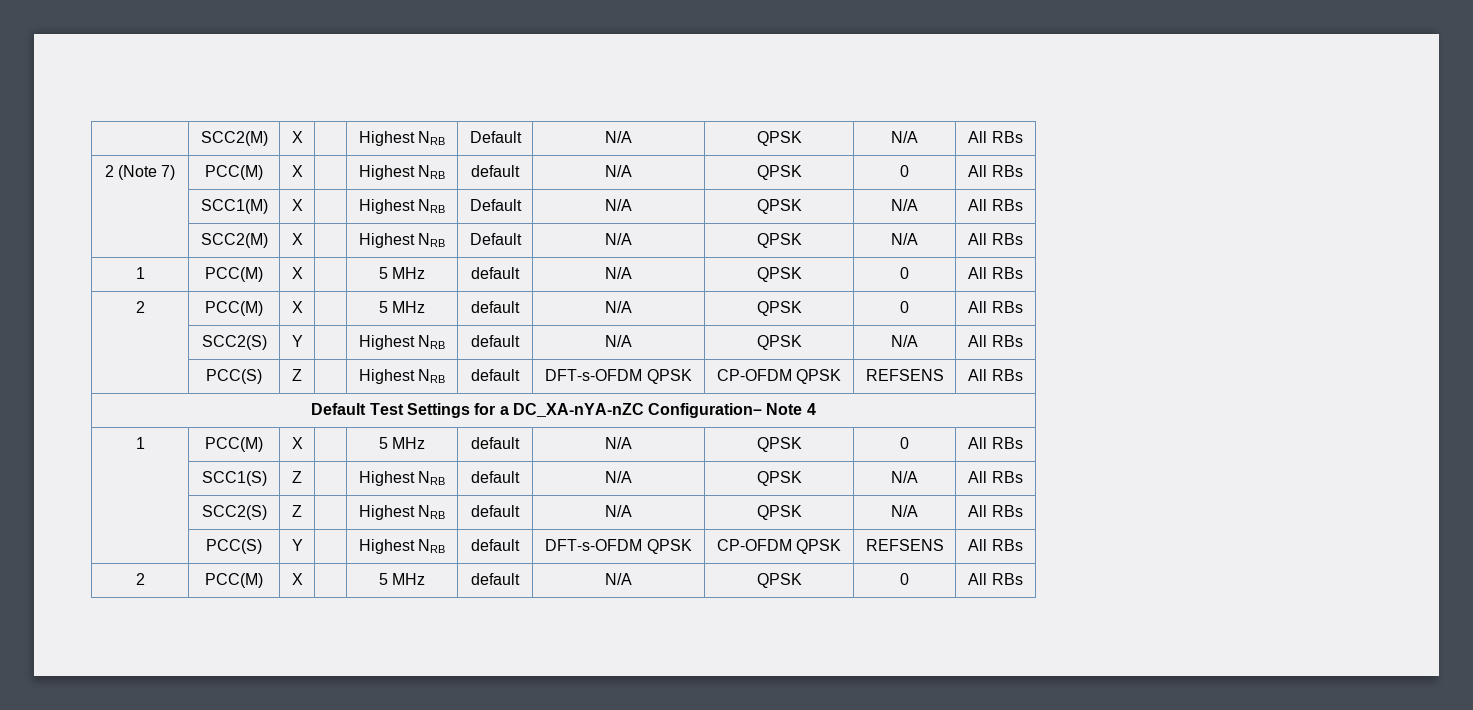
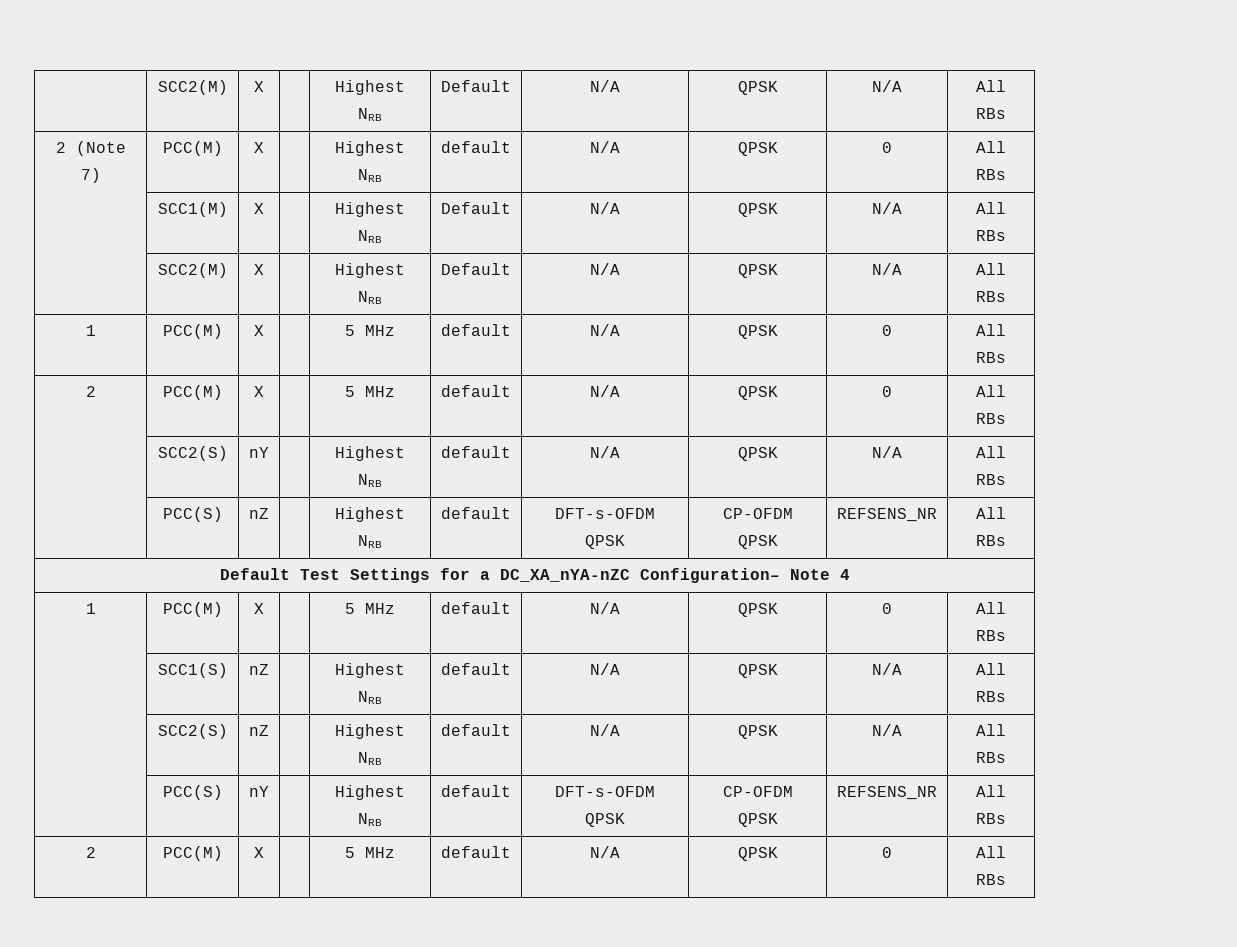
[291,335,303,347] [358,335,446,350] [471,335,520,347] [605,335,632,347] [756,335,802,350] [891,335,918,347] [968,335,1023,347] [206,369,262,384] [292,369,302,381] [358,369,446,384] [471,369,520,381] [545,369,692,384] [716,369,842,384] [865,369,944,381] Y | | Highest NRB | default | N/A | QPSK | N/A | All RBs // | PCC(S) | Z | | Highest NRB | default | DFT-s-OFDM QPSK | CP-OFDM QPSK | REFSENS -> [249,447,269,458] [335,446,405,461] [358,474,382,487] [441,446,511,458] [589,446,620,458] [737,447,778,461] [871,446,902,458] [975,446,1006,458] [975,474,1006,485] [162,507,223,522] [249,508,269,519] [335,507,405,522] [358,535,382,548] [441,507,511,519] [555,508,655,519] [584,535,625,549] [722,508,793,519] [737,535,778,549] [836,508,937,522] nY | | Highest NRB | default | N/A | QPSK | N/A | All RBs // | PCC(S) | nZ | | Highest NRB | default | DFT-s-OFDM QPSK | CP-OFDM QPSK | REFSENS_NR
[512,403,644,417] DC_XA-nYA-nZC -> [499,569,630,582] DC_XA_nYA-nZC
[292,471,302,483] Z -> [249,664,269,675] nZ
[292,505,302,517] [358,505,446,520] [471,505,520,517] [605,505,632,517] [756,505,802,520] [891,505,918,517] [968,505,1023,517] [206,539,262,554] [291,539,303,551] [358,539,446,554] [471,539,520,551] [545,539,692,554] [716,539,842,554] [865,539,944,551] Z | | Highest NRB | default | N/A | QPSK | N/A | All RBs // | PCC(S) | Y | | Highest NRB | default | DFT-s-OFDM QPSK | CP-OFDM QPSK | REFSENS -> [249,725,269,736] [335,724,405,739] [358,752,382,765] [441,724,511,736] [589,724,620,736] [737,725,778,739] [871,724,902,736] [975,724,1006,736] [975,752,1006,763] [162,785,223,800] [249,786,269,797] [335,785,405,800] [358,813,382,826] [441,785,511,797] [555,786,655,797] [584,813,625,827] [722,786,793,797] [737,813,778,827] [836,786,937,800] nZ | | Highest NRB | default | N/A | QPSK | N/A | All RBs // | PCC(S) | nY | | Highest NRB | default | DFT-s-OFDM QPSK | CP-OFDM QPSK | REFSENS_NR

